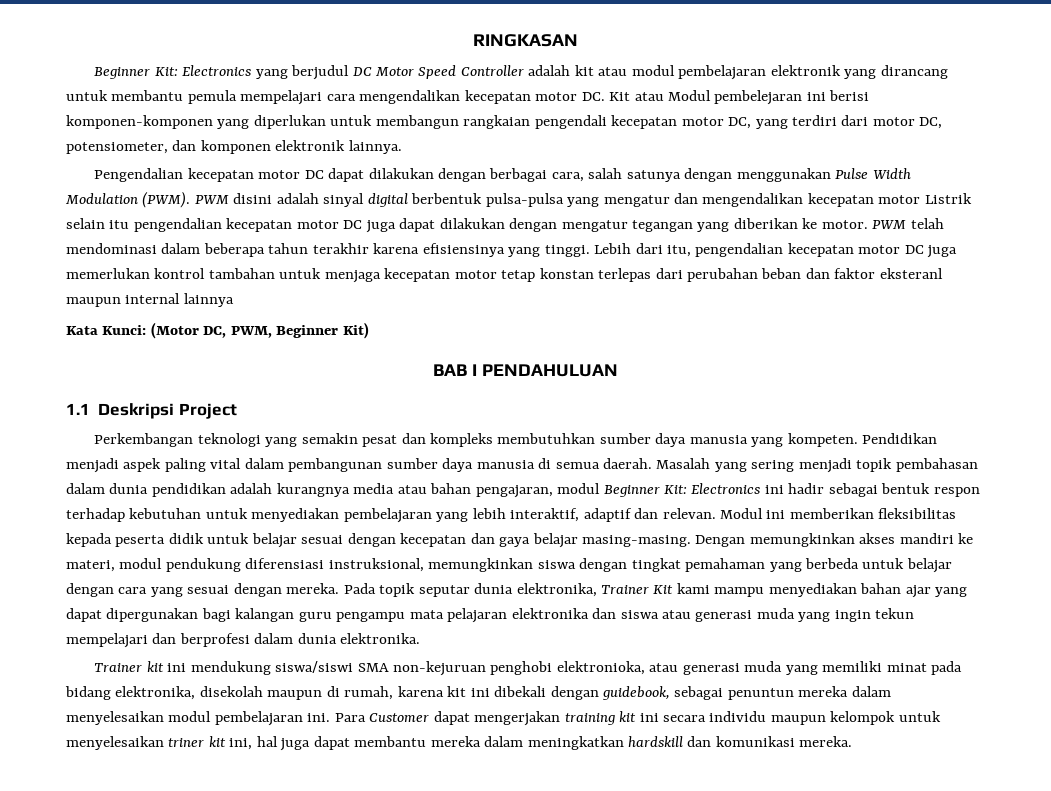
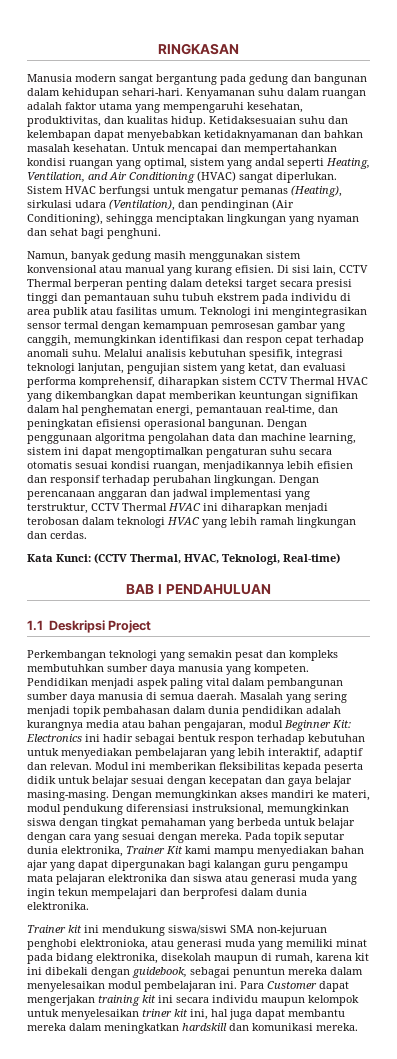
[94,65,948,80] [66,90,870,105] [66,115,943,129] [66,140,402,154] [94,168,911,182] [65,191,972,208] [66,218,944,233] [66,243,958,258] [66,268,943,283] [66,293,234,307] [66,322,369,339] Beginner Kit: Electronics yang berjudul DC Motor Speed Controller adalah kit atau modul pembelajaran elektronik yang dirancang untuk membantu pemula mempelajari cara mengendalikan kecepatan motor DC. Kit atau Modul pembelejaran ini berisi komponen-komponen yang diperlukan untuk membangun rangkaian pengendali kecepatan motor DC, yang terdiri dari motor DC, potensiometer, dan komponen elektronik lainnya. // Pengendalian kecepatan motor DC dapat dilakukan dengan berbagai cara, salah satunya dengan menggunakan Pulse Width Modulation (PWM). PWM disini adalah sinyal digital berbentuk pulsa-pulsa yang mengatur dan mengendalikan kecepatan motor Listrik selain itu pengendalian kecepatan motor DC juga dapat dilakukan dengan mengatur tegangan yang diberikan ke motor. PWM telah mendominasi dalam beberapa tahun terakhir karena efisiensinya yang tinggi. Lebih dari itu, pengendalian kecepatan motor DC juga memerlukan kontrol tambahan untuk menjaga kecepatan motor tetap konstan terlepas dari perubahan beban dan faktor eksteranl maupun internal lainnya // Kata Kunci: (Motor DC, PWM, Beginner Kit) -> [27,74,367,85] [27,88,366,99] [27,102,303,113] [27,116,348,127] [27,130,363,141] [27,144,337,155] [27,158,370,169] [27,171,337,183] [27,185,342,197] [27,199,294,211] [27,213,359,225] [27,228,161,239] [27,251,301,262] [27,265,368,276] [27,279,352,290] [27,293,351,304] [27,307,367,318] [27,321,345,332] [27,335,364,346] [27,349,343,360] [27,363,346,374] [27,377,368,388] [27,391,358,402] [27,405,338,416] [27,419,307,430] [27,433,356,444] [27,447,332,458] [27,461,353,472] [27,475,319,486] [27,489,310,500] [27,503,328,514] [27,517,356,528] [27,531,87,539] [27,553,340,565] Manusia modern sangat bergantung pada gedung dan bangunan dalam kehidupan sehari-hari. Kenyamanan suhu dalam ruangan adalah faktor utama yang mempengaruhi kesehatan, produktivitas, dan kualitas hidup. Ketidaksesuaian suhu dan kelembapan dapat menyebabkan ketidaknyamanan dan bahkan masalah kesehatan. Untuk mencapai dan mempertahankan kondisi ruangan yang optimal, sistem yang andal seperti Heating, Ventilation, and Air Conditioning (HVAC) sangat diperlukan. Sistem HVAC berfungsi untuk mengatur pemanas (Heating), sirkulasi udara (Ventilation), dan pendinginan (Air Conditioning), sehingga menciptakan lingkungan yang nyaman dan sehat bagi penghuni. // Namun, banyak gedung masih menggunakan sistem konvensional atau manual yang kurang efisien. Di sisi lain, CCTV Thermal berperan penting dalam deteksi target secara presisi tinggi dan pemantauan suhu tubuh ekstrem pada individu di area publik atau fasilitas umum. Teknologi ini mengintegrasikan sensor termal dengan kemampuan pemrosesan gambar yang canggih, memungkinkan identifikasi dan respon cepat terhadap anomali suhu. Melalui analisis kebutuhan spesifik, integrasi teknologi lanjutan, pengujian sistem yang ketat, dan evaluasi performa komprehensif, diharapkan sistem CCTV Thermal HVAC yang dikembangkan dapat memberikan keuntungan signifikan dalam hal penghematan energi, pemantauan real-time, dan peningkatan efisiensi operasional bangunan. Dengan penggunaan algoritma pengolahan data dan machine learning, sistem ini dapat mengoptimalkan pengaturan suhu secara otomatis sesuai kondisi ruangan, menjadikannya lebih efisien dan responsif terhadap perubahan lingkungan. Dengan perencanaan anggaran dan jadwal implementasi yang terstruktur, CCTV Thermal HVAC ini diharapkan menjadi terobosan dalam teknologi HVAC yang lebih ramah lingkungan dan cerdas. // Kata Kunci: (CCTV Thermal, HVAC, Teknologi, Real-time)

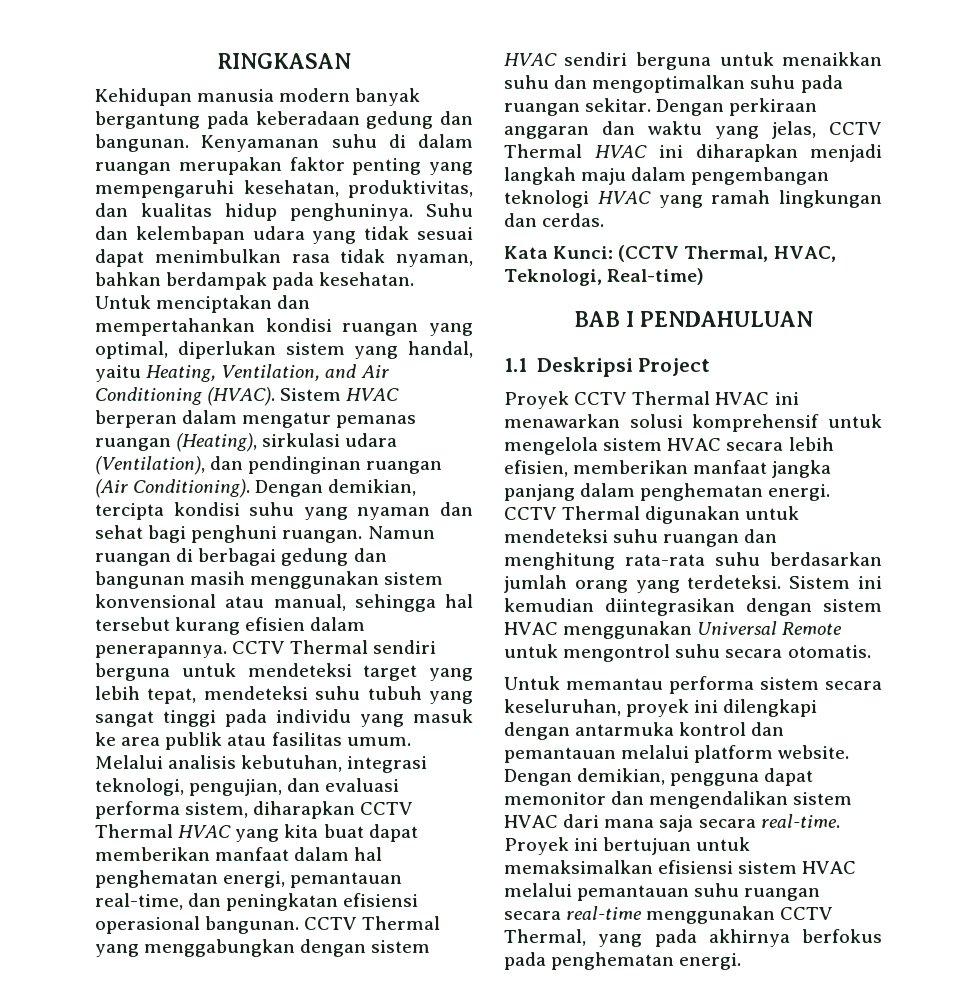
[27,74,153,85] Manusia modern sangat -> [95,88,421,106] Kehidupan manusia modern banyak
[249,74,367,85] [27,88,183,99] gedung dan bangunan dalam kehidupan sehari-hari. -> [255,111,473,129] [95,134,189,152] keberadaan gedung dan bangunan.
(284, 92) none -> [388,134,406,148] di
[27,102,132,110] adalah faktor utama -> [178,157,422,175] merupakan faktor penting
[171,116,348,127] [27,130,363,141] [27,144,70,152] hidup. Ketidaksesuaian suhu dan kelembapan dapat menyebabkan ketidaknyamanan dan bahkan masalah -> [225,203,473,221] [95,226,474,244] [95,249,473,267] [95,272,315,290] hidup penghuninya. Suhu dan kelembapan udara yang tidak sesuai dapat menimbulkan rasa tidak nyaman, bahkan berdampak pada
[167,144,218,155] mencapai -> [156,295,273,313] menciptakan
[190,158,324,169] sistem yang andal seperti -> [177,341,473,359] [95,365,141,382] diperlukan sistem yang handal, yaitu
[197,171,337,183] [27,186,185,197] (HVAC) sangat diperlukan. Sistem HVAC berfungsi untuk -> [207,387,400,406] [95,410,238,428] (HVAC). Sistem HVAC berperan dalam
(288, 192) none -> [95,438,171,451] ruangan
[272,199,294,210] [27,213,286,225] (Air Conditioning), sehingga menciptakan lingkungan -> [366,461,443,474] [95,479,417,498] [95,502,295,520] ruangan (Air Conditioning). Dengan demikian, tercipta kondisi suhu
[107,228,161,239] [27,251,151,262] penghuni. // Namun, banyak gedung -> [191,525,435,543] [95,548,387,566] [95,571,185,589] penghuni ruangan. Namun ruangan di berbagai gedung dan bangunan
[125,265,368,276] [27,279,352,290] [27,293,351,304] manual yang kurang efisien. Di sisi lain, CCTV Thermal berperan penting dalam deteksi target secara presisi tinggi dan pemantauan suhu tubuh ekstrem pada individu di -> [273,594,473,612] [95,617,366,635] [95,640,437,658] [95,663,473,681] [95,686,473,704] [95,709,473,727] [95,732,116,746] manual, sehingga hal tersebut kurang efisien dalam penerapannya. CCTV Thermal sendiri berguna untuk mendeteksi target yang lebih tepat, mendeteksi suhu tubuh yang sangat tinggi pada individu yang masuk ke
[200,307,367,318] [27,321,345,332] [27,335,364,346] [27,349,343,360] [27,363,346,374] [27,377,368,388] [27,391,358,402] Teknologi ini mengintegrasikan sensor termal dengan kemampuan pemrosesan gambar yang canggih, memungkinkan identifikasi dan respon cepat terhadap anomali suhu. Melalui analisis kebutuhan spesifik, integrasi teknologi lanjutan, pengujian sistem yang ketat, dan evaluasi performa komprehensif, diharapkan sistem CCTV Thermal HVAC yang dikembangkan dapat memberikan keuntungan signifikan -> [95,755,428,773] [95,778,400,796] [95,801,414,819] [95,824,418,842] [95,847,290,861] Melalui analisis kebutuhan, integrasi teknologi, pengujian, dan evaluasi performa sistem, diharapkan CCTV Thermal HVAC yang kita buat dapat memberikan manfaat
[267,419,307,430] [27,433,356,444] [27,447,332,458] [27,461,353,472] [27,475,319,486] [27,489,310,500] [27,503,88,514] Dengan penggunaan algoritma pengolahan data dan machine learning, sistem ini dapat mengoptimalkan pengaturan suhu secara otomatis sesuai kondisi ruangan, menjadikannya lebih efisien dan responsif terhadap perubahan lingkungan. Dengan perencanaan anggaran dan jadwal implementasi yang terstruktur, -> [304,916,441,930] [95,939,431,957] [504,52,882,70] [504,75,843,93] [504,98,818,116] [504,121,816,139] CCTV Thermal yang menggabungkan dengan sistem HVAC sendiri berguna untuk menaikkan suhu dan mengoptimalkan suhu pada ruangan sekitar. Dengan perkiraan anggaran dan waktu yang jelas,
[27,517,115,525] terobosan dalam -> [504,167,830,185] langkah maju dalam pengembangan
[230,517,257,525] lebih -> (703, 201) none
[27,650,338,661] [27,664,309,675] [27,678,343,689] [27,692,347,703] [27,706,341,717] [27,720,351,731] [26,734,365,745] [27,748,363,759] [27,762,363,773] [27,776,352,787] [27,790,370,801] [27,804,349,815] [27,818,355,829] [27,832,345,843] [27,846,364,857] [27,860,348,871] [27,874,357,885] [27,888,307,899] [27,902,89,910] [27,925,327,936] [27,939,367,950] [27,953,369,964] [27,967,363,978] [27,981,349,992] [27,995,359,1006] [27,1009,345,1020] [27,1023,358,1034] Perkembangan teknologi yang semakin pesat dan kompleks membutuhkan sumber daya manusia yang kompeten. Pendidikan menjadi aspek paling vital dalam pembangunan sumber daya manusia di semua daerah. Masalah yang sering menjadi topik pembahasan dalam dunia pendidikan adalah kurangnya media atau bahan pengajaran, modul Beginner Kit: Electronics ini hadir sebagai bentuk respon terhadap kebutuhan untuk menyediakan pembelajaran yang lebih interaktif, adaptif dan relevan. Modul ini memberikan fleksibilitas kepada peserta didik untuk belajar sesuai dengan kecepatan dan gaya belajar masing-masing. Dengan memungkinkan akses mandiri ke materi, modul pendukung diferensiasi instruksional, memungkinkan siswa dengan tingkat pemahaman yang berbeda untuk belajar dengan cara yang sesuai dengan mereka. Pada topik seputar dunia elektronika, Trainer Kit kami mampu menyediakan bahan ajar yang dapat dipergunakan bagi kalangan guru pengampu mata pelajaran elektronika dan siswa atau generasi muda yang ingin tekun mempelajari dan berprofesi dalam dunia elektronika. // Trainer kit ini mendukung siswa/siswi SMA non-kejuruan penghobi elektronioka, atau generasi muda yang memiliki minat pada bidang elektronika, disekolah maupun di rumah, karena kit ini dibekali dengan guidebook, sebagai penuntun mereka dalam menyelesaikan modul pembelajaran ini. Para Customer dapat mengerjakan training kit ini secara individu maupun kelompok untuk menyelesaikan triner kit ini, hal juga dapat membantu mereka dalam meningkatkan hardskill dan komunikasi mereka. -> [504,391,799,409] [504,414,882,432] [504,437,834,455] [504,460,832,478] [504,483,831,501] [504,506,800,524] [504,529,778,547] [504,552,882,570] [504,575,882,593] [504,598,882,616] [504,621,843,639] [504,644,871,662] [504,676,882,694] [504,699,818,717] [504,722,785,740] [504,745,850,763] [504,768,814,786] [504,791,853,809] [504,814,840,832] [504,837,751,855] [504,860,857,874] [504,883,821,901] [504,906,834,924] [504,929,882,947] [504,952,742,970] Proyek CCTV Thermal HVAC ini menawarkan solusi komprehensif untuk mengelola sistem HVAC secara lebih efisien, memberikan manfaat jangka panjang dalam penghematan energi. CCTV Thermal digunakan untuk mendeteksi suhu ruangan dan menghitung rata-rata suhu berdasarkan jumlah orang yang terdeteksi. Sistem ini kemudian diintegrasikan dengan sistem HVAC menggunakan Universal Remote untuk mengontrol suhu secara otomatis. // Untuk memantau performa sistem secara keseluruhan, proyek ini dilengkapi dengan antarmuka kontrol dan pemantauan melalui platform website. Dengan demikian, pengguna dapat memonitor dan mengendalikan sistem HVAC dari mana saja secara real-time. Proyek ini bertujuan untuk memaksimalkan efisiensi sistem HVAC melalui pemantauan suhu ruangan secara real-time menggunakan CCTV Thermal, yang pada akhirnya berfokus pada penghematan energi.

